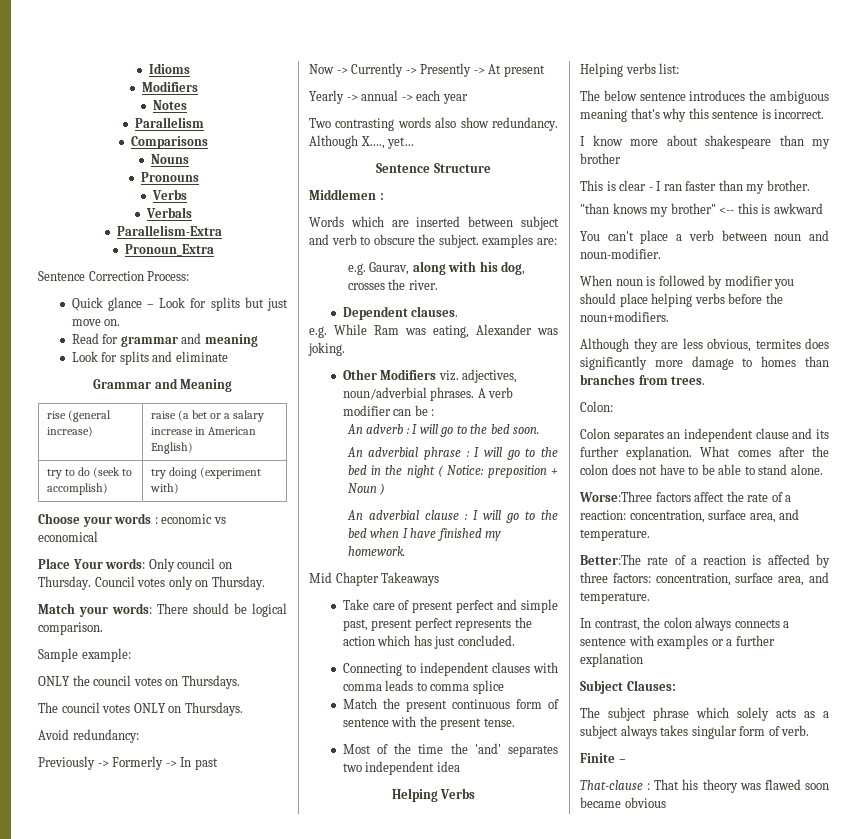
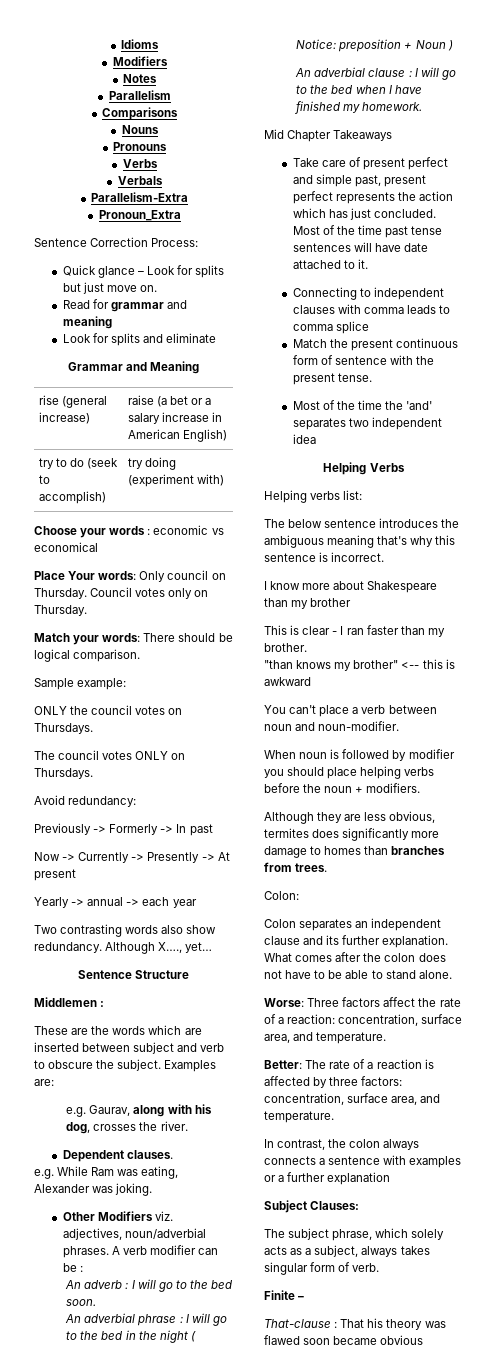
[309,216,344,227] Words -> [34,1026,146,1035] These are the words
[482,234,534,248] examples -> [164,1060,217,1072] Examples
(515, 640) none -> [292,225,443,238] [292,242,429,252] [292,259,368,269] Most of the time past tense sentences will have date attached to it.
[705,135,771,149] shakespeare -> [367,581,438,593] Shakespeare
[580,311,669,322] noun+modifiers. -> [324,783,421,793] noun + modifiers.
[579,491,652,502] Worse:Three -> [264,998,340,1007] Worse: Three
[580,554,641,565] Better:The -> [264,1060,327,1069] Better: The
[653,707,689,721] phrase -> [332,1229,373,1241] phrase,
[580,725,618,739] subject -> [314,1245,359,1257] subject,

